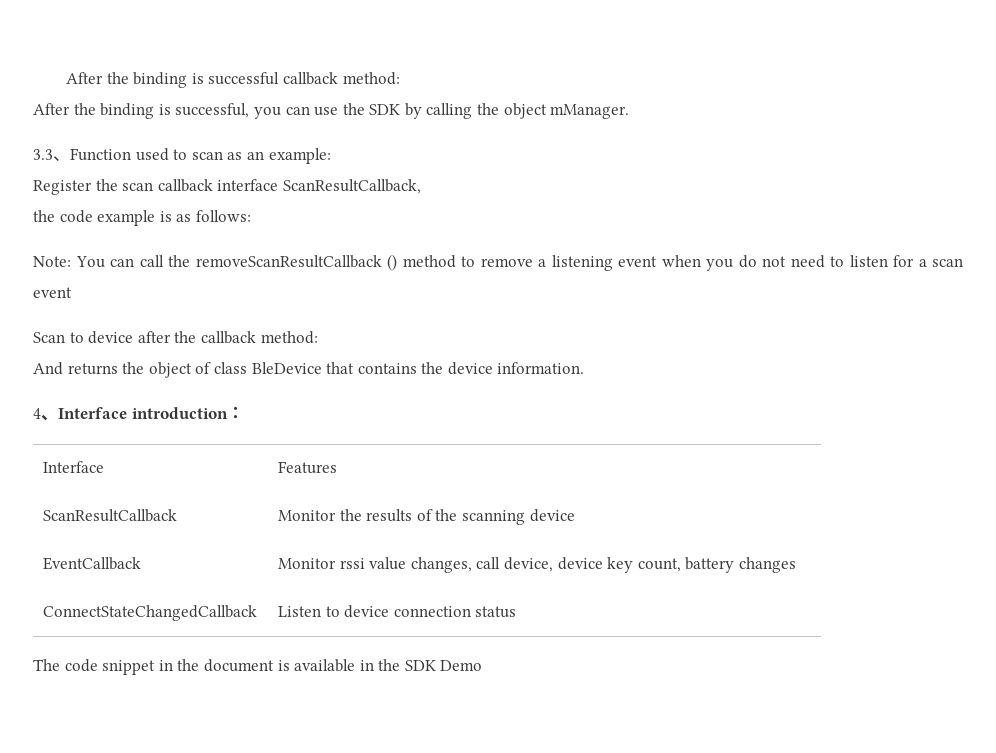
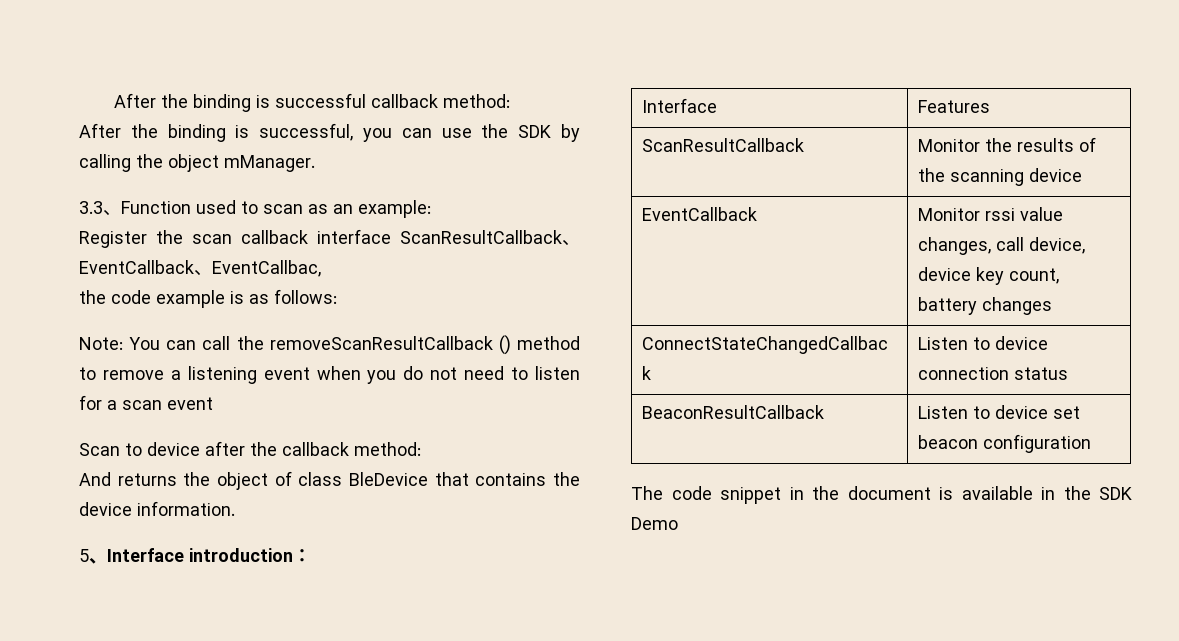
[282,179,421,194] ScanResultCallback, -> [400,230,580,246] [79,260,321,277] ScanResultCallback、EventCallback、EventCallbac,
[33,408,41,419] 4 -> [79,549,89,562] 5
(517, 612) none -> [642,405,825,419] [918,405,1081,419] [918,434,1092,453] // BeaconResultCallback | Listen to device set beacon configuration

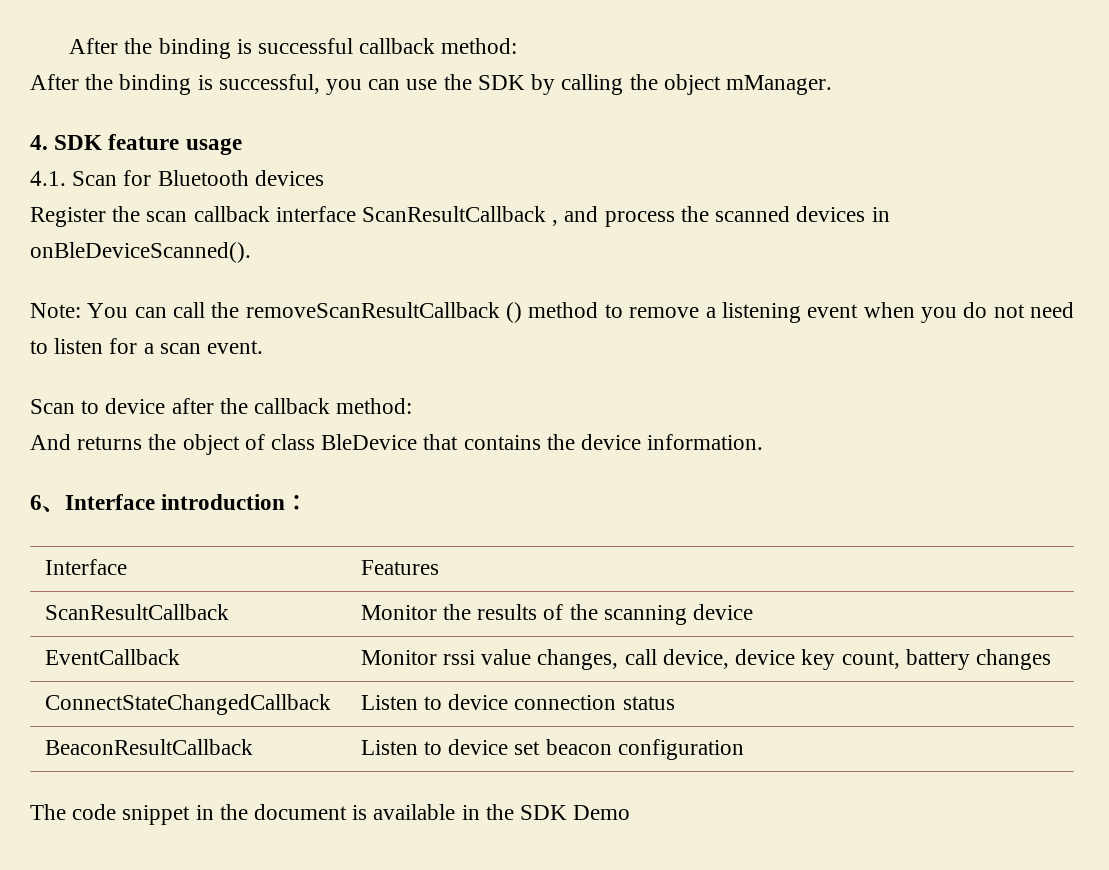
[79,200,431,218] 3.3、Function used to scan as an example: -> [30,134,242,155] [30,170,324,186] 4. SDK feature usage // 4.1. Scan for Bluetooth devices
[562,240,580,246] [79,260,321,277] [79,289,337,308] 、EventCallback、EventCallbac, // the code example is as follows: -> [552,206,890,227] [30,242,251,263] , and process the scanned devices in onBleDeviceScanned().
[167,397,213,410] event -> [207,340,264,354] event.
[79,549,89,562] 5 -> [30,495,42,510] 6

